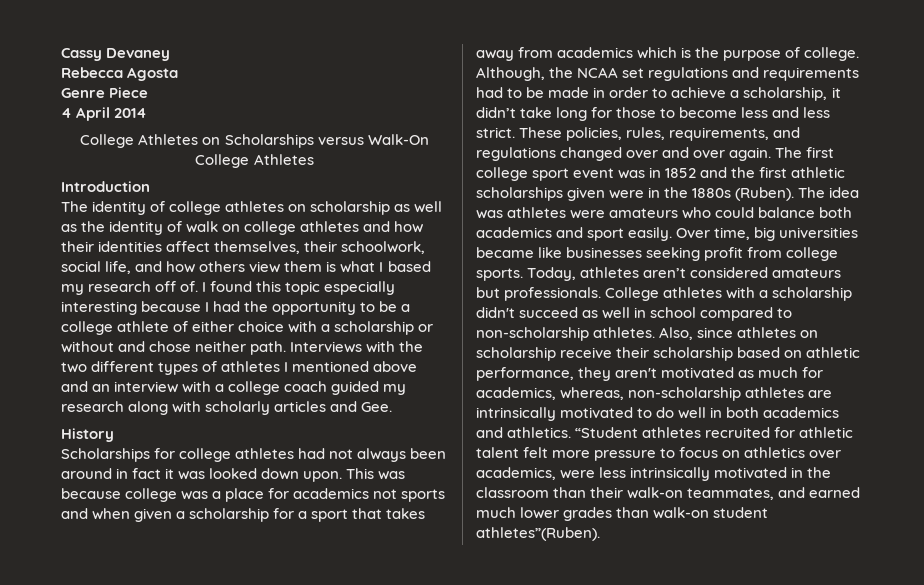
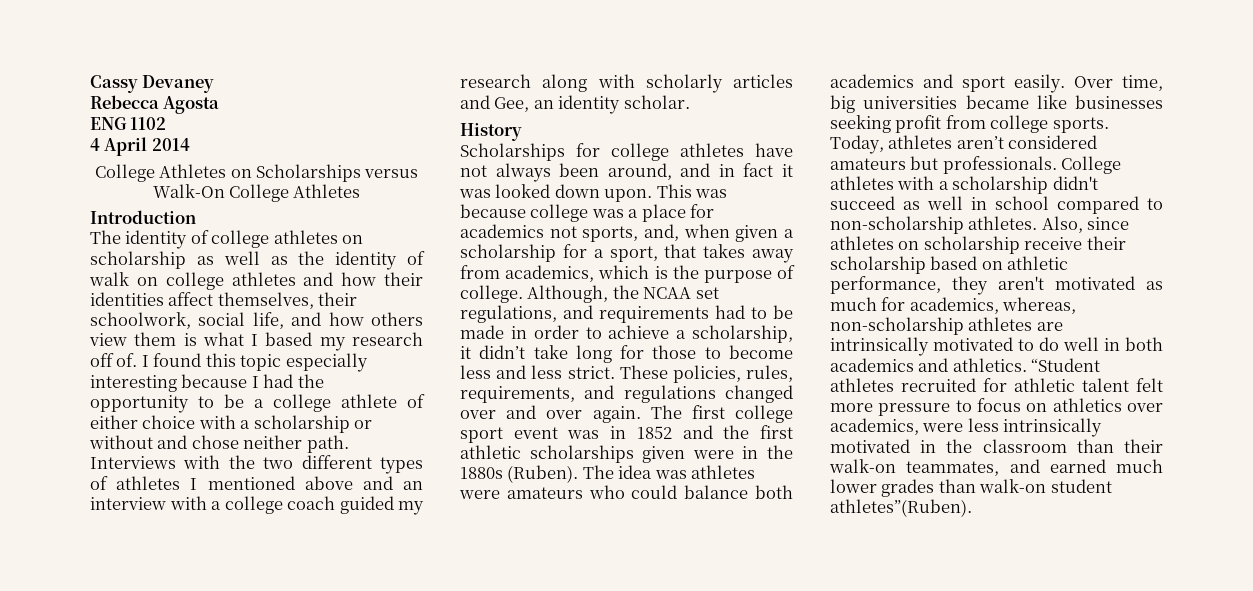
[61,87,149,98] Genre Piece -> [90,117,167,130] ENG 1102
[361,402,393,412] Gee. -> [494,95,690,114] Gee, an identity scholar.
[298,448,326,459] had -> [755,143,793,157] have
[61,468,112,479] around -> [607,163,711,180] around, and
[401,489,446,502] [61,508,88,519] sports and -> [582,224,679,242] sports, and,
[311,509,349,522] sport -> [609,246,658,262] sport,
[557,47,634,58] academics -> [505,265,595,282] academics,
[648,67,729,81] regulations -> [460,305,557,323] regulations,

